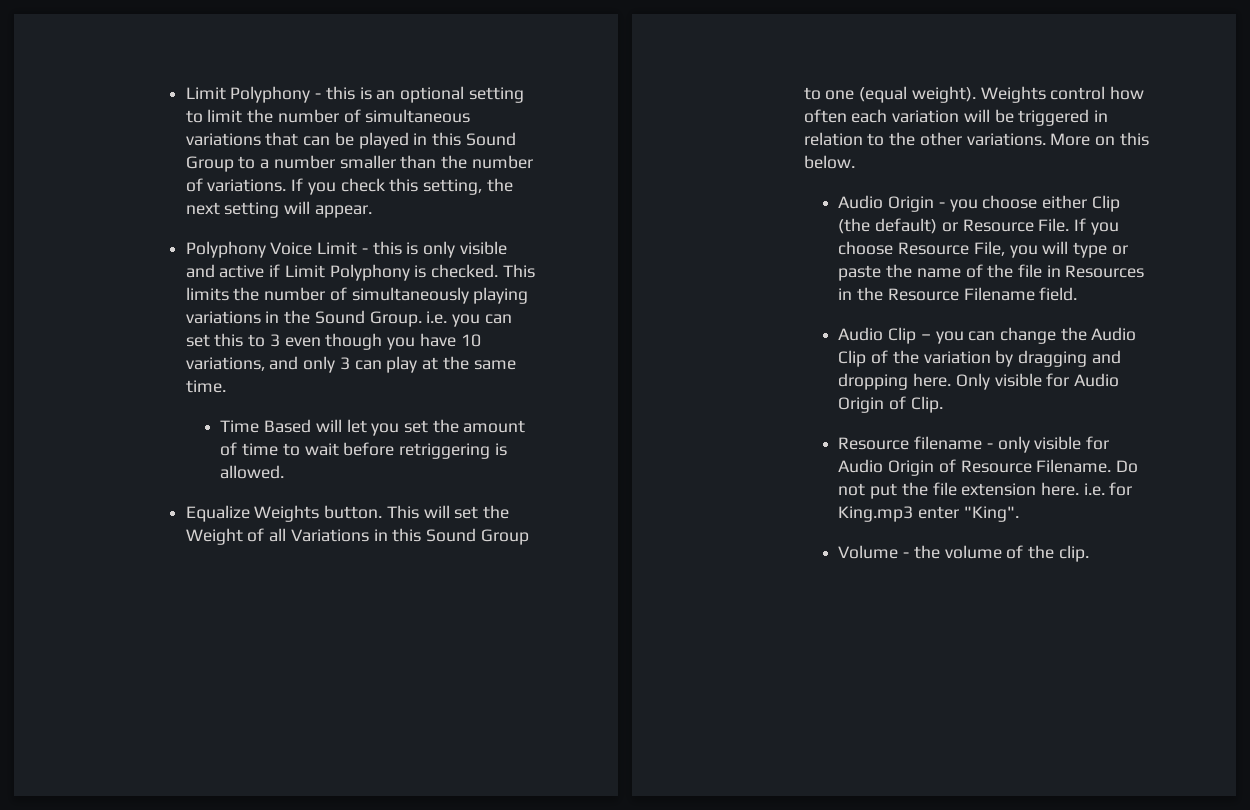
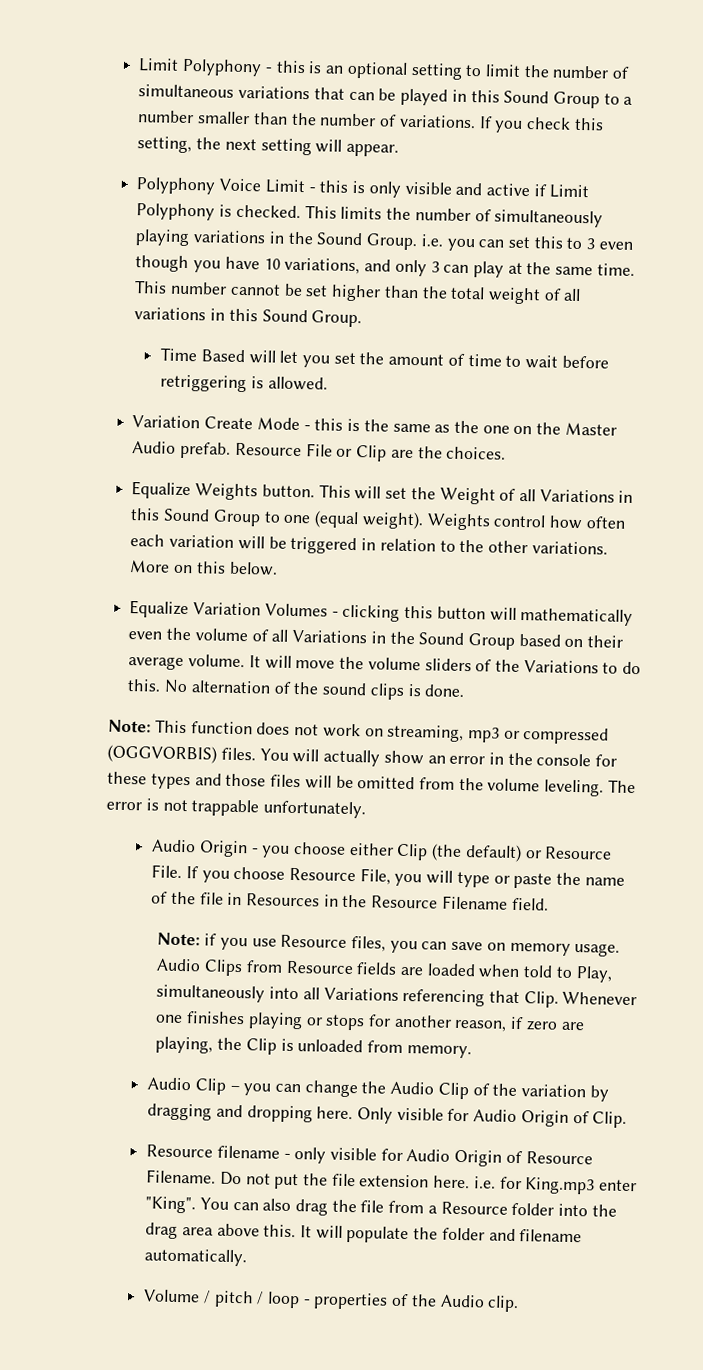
(226, 386) none -> [134,280,582,305] [134,307,363,328] This number cannot be set higher than the total weight of all variations in this Sound Group.
(285, 472) none -> [132,415,617,436] [132,441,507,462] // Variation Create Mode - this is the same as the one on the Master Audio prefab. Resource File or Clip are the choices.
(855, 162) none -> [129,600,634,627] [128,627,624,650] [128,654,642,675] [127,679,466,700] [108,719,610,745] [107,744,618,767] [107,771,636,797] [106,798,367,819] // Equalize Variation Volumes - clicking this button will mathematically even the volume of all Variations in the Sound Group based on their average volume. It will move the volume sliders of the Variations to do this. No alternation of the sound clips is done. // Note: This function does not work on streaming, mp3 or compressed (OGGVORBIS) files. You will actually show an error in the console for these types and those files will be omitted from the volume leveling. The error is not trappable unfortunately.
(1078, 294) none -> [157,932,621,957] [156,958,613,983] [156,984,638,1008] [155,1011,585,1032] [155,1036,472,1059] // Note: if you use Resource files, you can save on memory usage. Audio Clips from Resource fields are loaded when told to Play, simultaneously into all Variations referencing that Clip. Whenever one finishes playing or stops for another reason, if zero are playing, the Clip is unloaded from memory.
[838,545,1055,559] // Volume - the volume of the -> [199,1197,617,1217] [145,1222,583,1244] [144,1248,248,1267] [143,1289,485,1310] You can also drag the file from a Resource folder into the drag area above this. It will populate the folder and filename automatically. // Volume / pitch / loop - properties of the Audio

